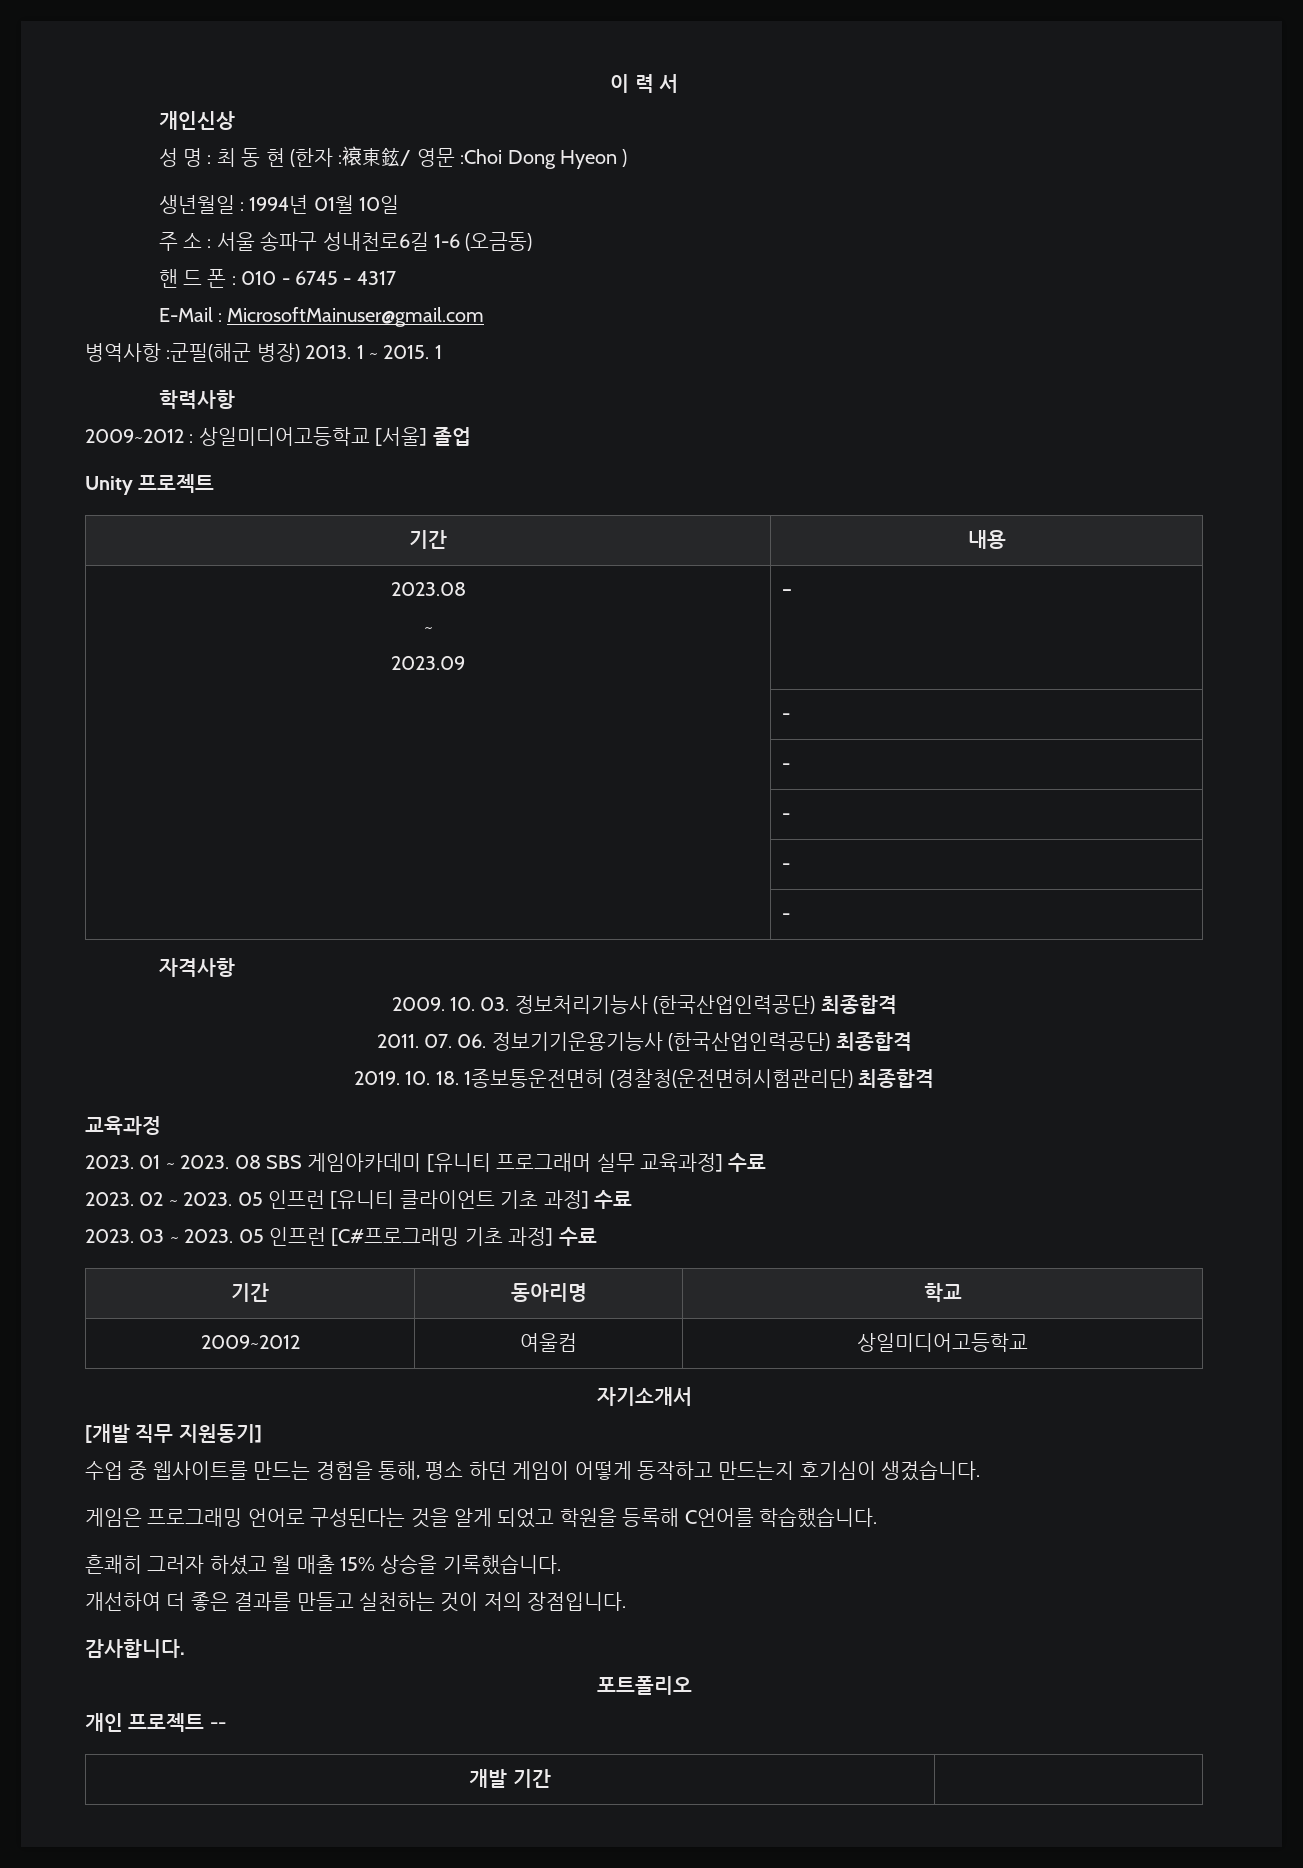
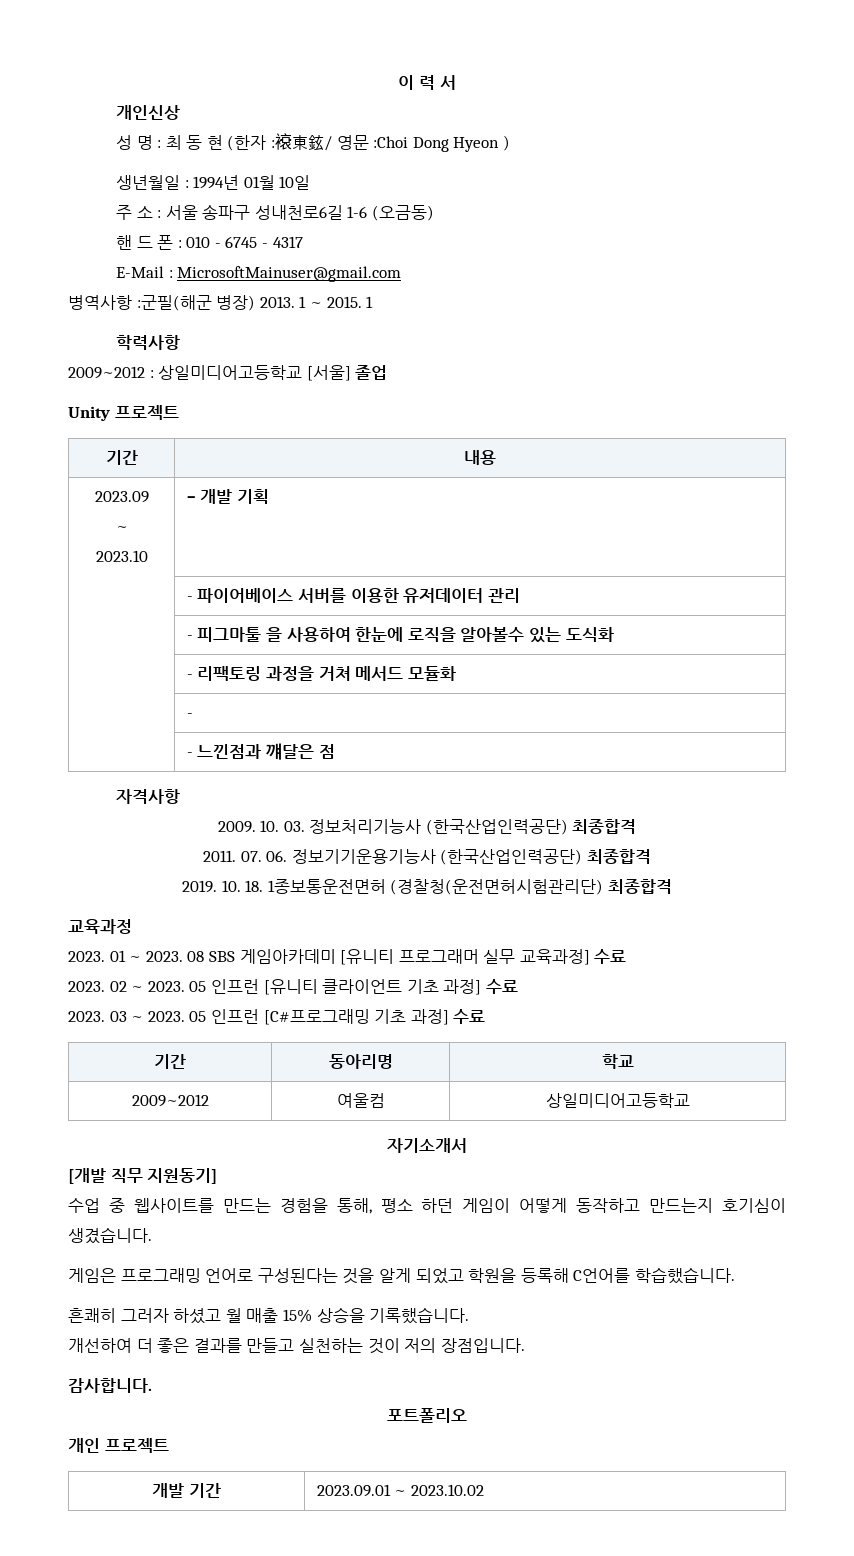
[390,582,466,596] 2023.08 -> [94,491,149,503] 2023.09
[391,656,465,670] [782,589,793,596] [782,713,791,720] [782,763,791,770] [782,813,791,820] [782,863,791,870] [782,913,791,920] 2023.09 | – // | - // | - // | - // | - // | - -> [95,550,148,562] [186,489,270,504] [186,588,520,603] [186,627,614,643] [186,666,456,681] [186,713,193,718] [186,743,335,760] 2023.10 | – 개발 기획 // | - 파이어베이스 서버를 이용한 유저데이터 관리 // | - 피그마툴 을 사용하여 한눈에 로직을 알아볼수 있는 도식화 // | - 리팩토링 과정을 거쳐 메서드 모듈화 // | - // | - 느낀점과 꺠달은 점
[209,1722,226,1729] -- -> (169, 1445) none
(551, 1778) none -> [316,1484,485,1497] 2023.09.01 ~ 2023.10.02

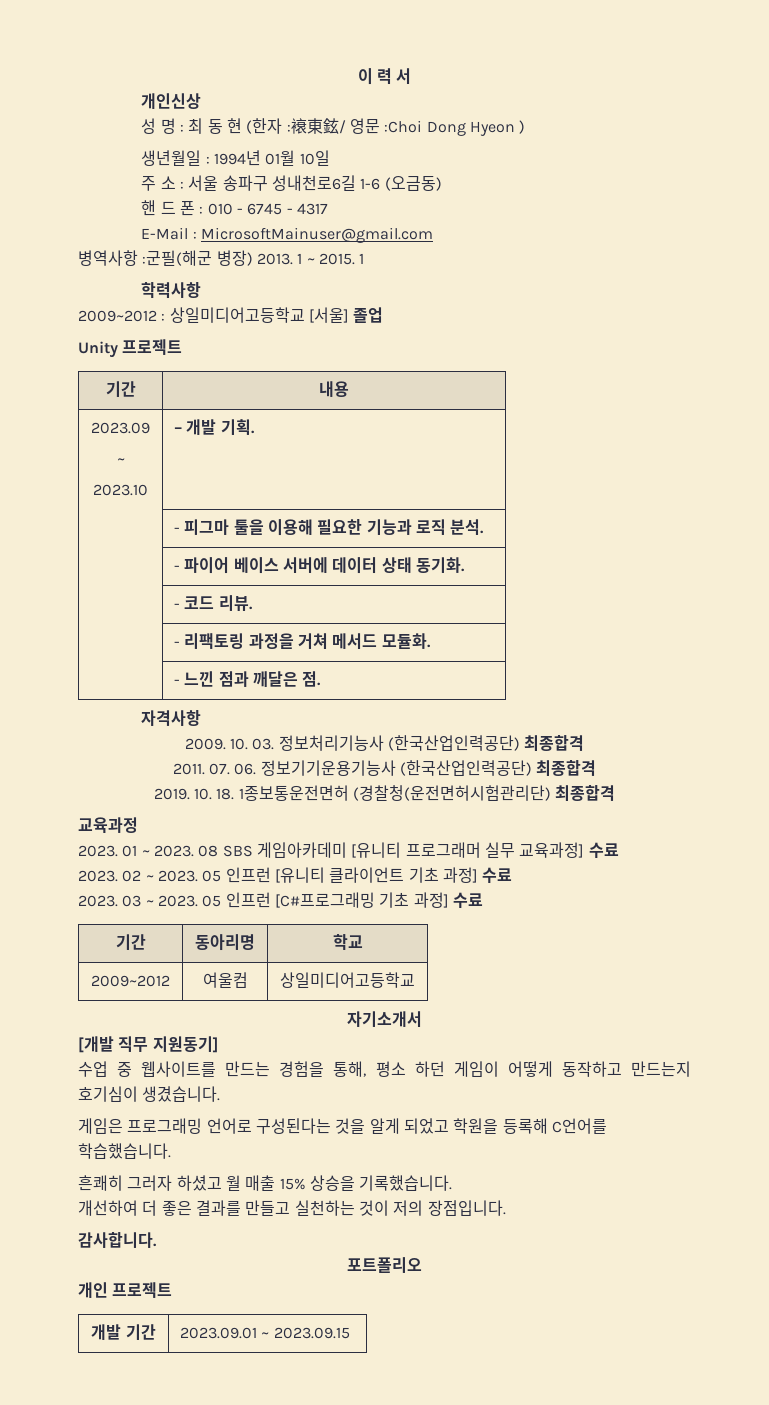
[237,489,270,504] [186,588,520,603] [186,627,614,643] 기획 // | - 파이어베이스 서버를 이용한 유저데이터 관리 // | - 피그마툴 을 사용하여 한눈에 로직을 알아볼수 있는 도식화 -> [220,419,255,435] [174,519,485,536] [174,557,465,574] [174,595,253,611] 기획. // | - 피그마 툴을 이용해 필요한 기능과 로직 분석. // | - 파이어 베이스 서버에 데이터 상태 동기화. // | - 코드 리뷰.
[407,666,456,681] [186,713,193,718] [186,743,335,760] 모듈화 // | - // | - 느낀점과 꺠달은 점 -> [381,633,431,649] [174,671,322,687] 모듈화. // | - 느낀 점과 깨달은 점.
[411,1484,485,1496] 2023.10.02 -> [273,1327,350,1339] 2023.09.15

